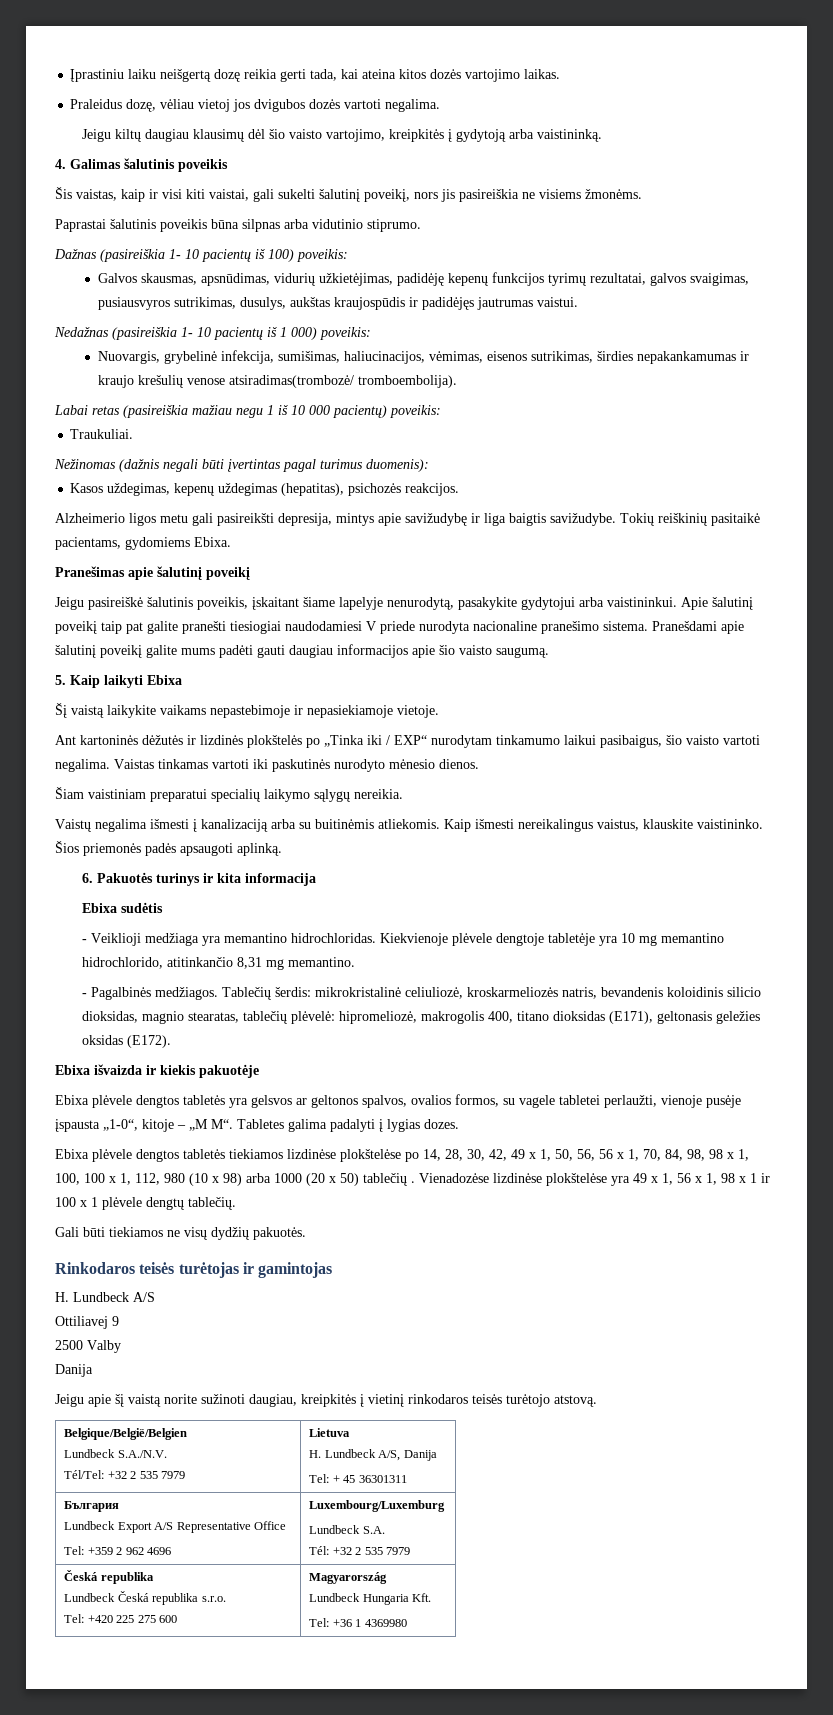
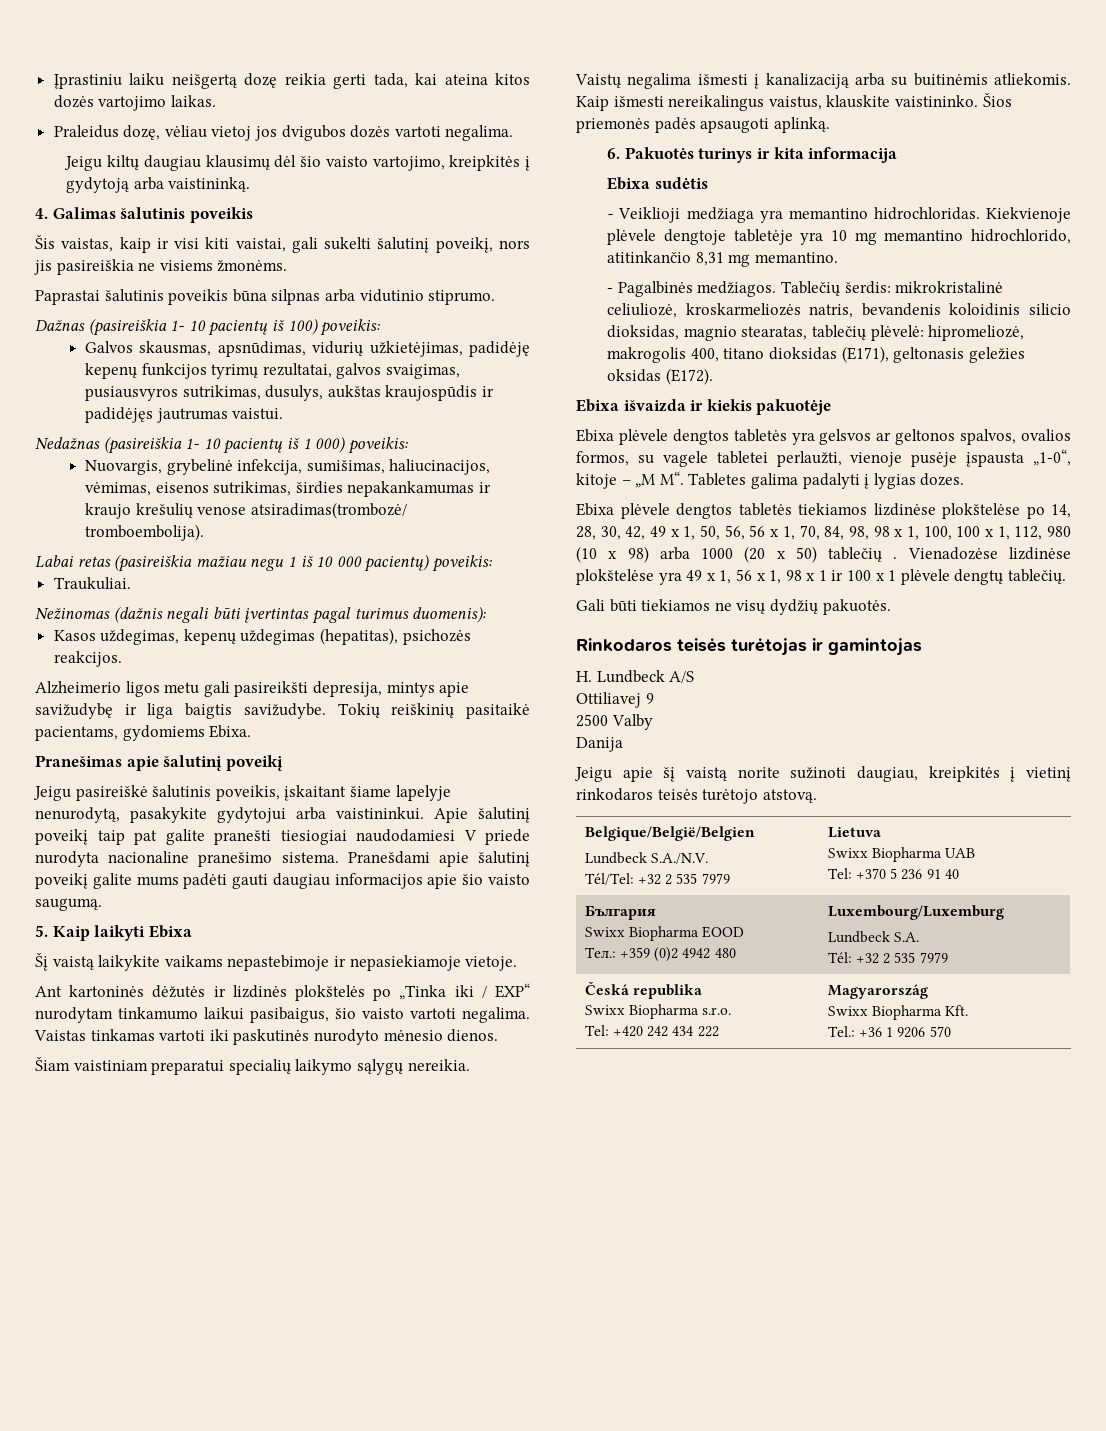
[309,1449,437,1461] [309,1474,407,1483] [64,1501,120,1512] [64,1521,286,1533] [64,1546,171,1555] H. Lundbeck A/S, Danija // Tel: + 45 36301311 // България // Lundbeck Export A/S Representative Office // Tel: +359 2 962 4696 -> [827,847,976,862] [827,868,959,880] [584,905,656,920] [584,926,745,941] [584,947,736,962] Swixx Biopharma UAB // Tel: +370 5 236 91 40 // България // Swixx Biopharma EOOD // Teл.: +359 (0)2 4942 480
[64,1591,199,1605] Lundbeck Česká republika -> [584,1004,700,1019] Swixx Biopharma
[116,1615,177,1623] 225 275 600 -> [647,1026,719,1037] 242 434 222
[309,1593,409,1605] Lundbeck Hungaria -> [827,1005,943,1020] Swixx Biopharma
[309,1618,330,1627] Tel: -> [827,1026,855,1037] Tel.:
[364,1619,407,1627] 4369980 -> [897,1026,951,1038] 9206 570

